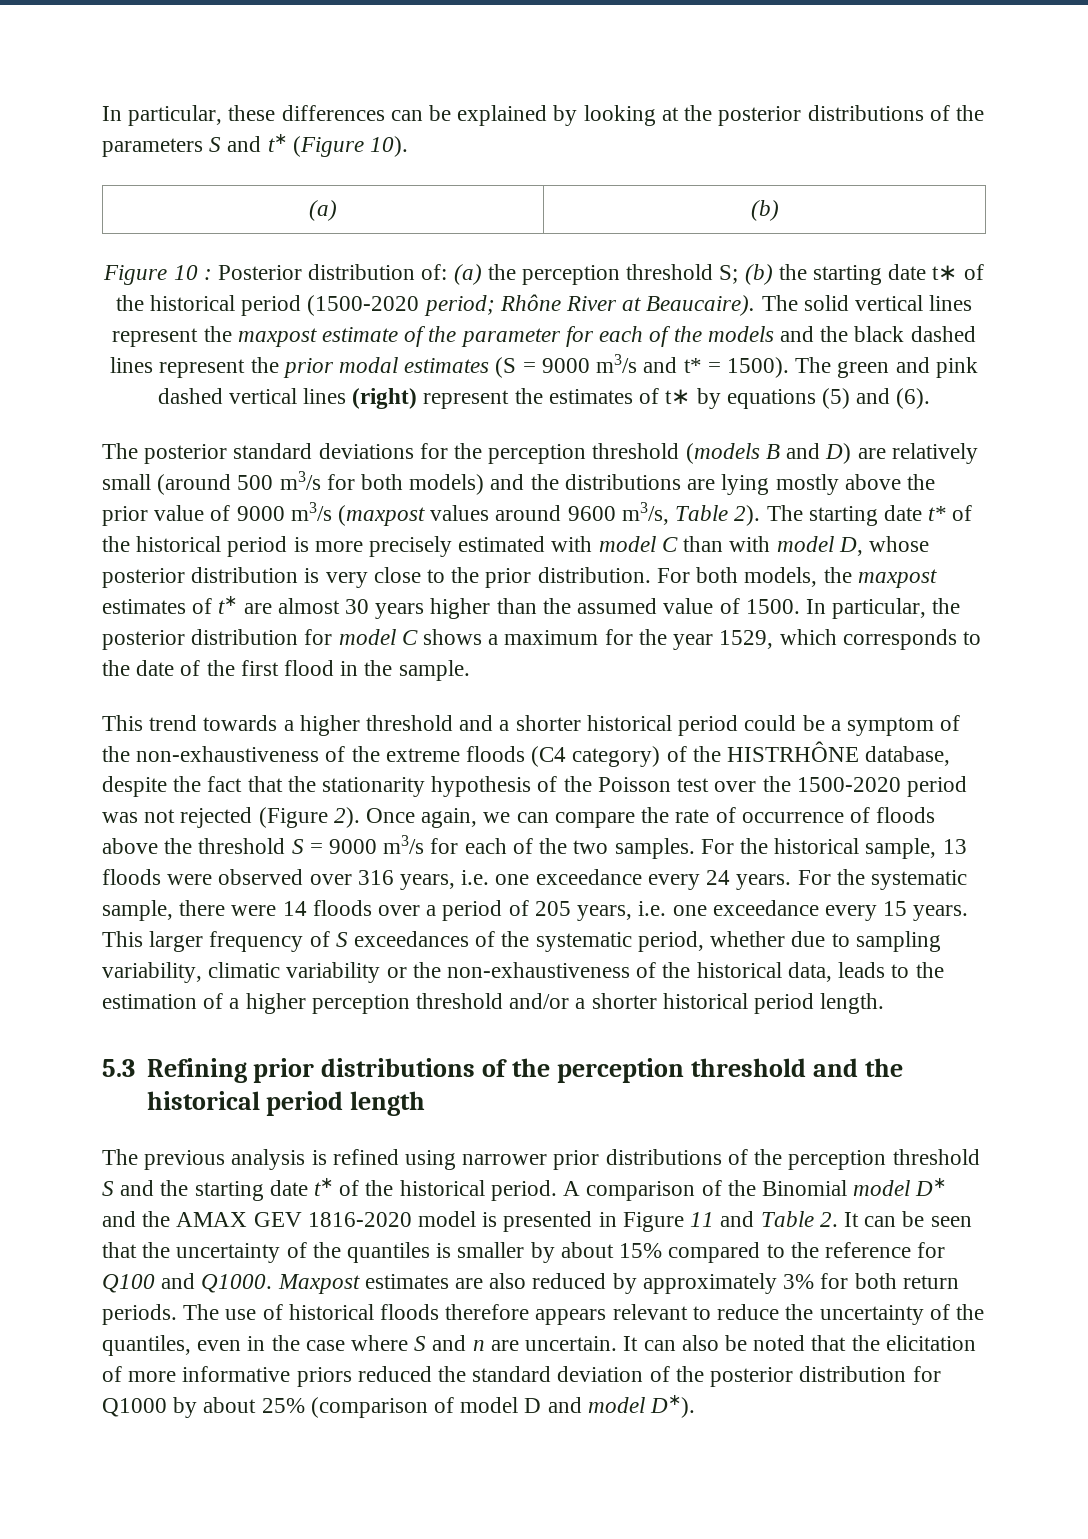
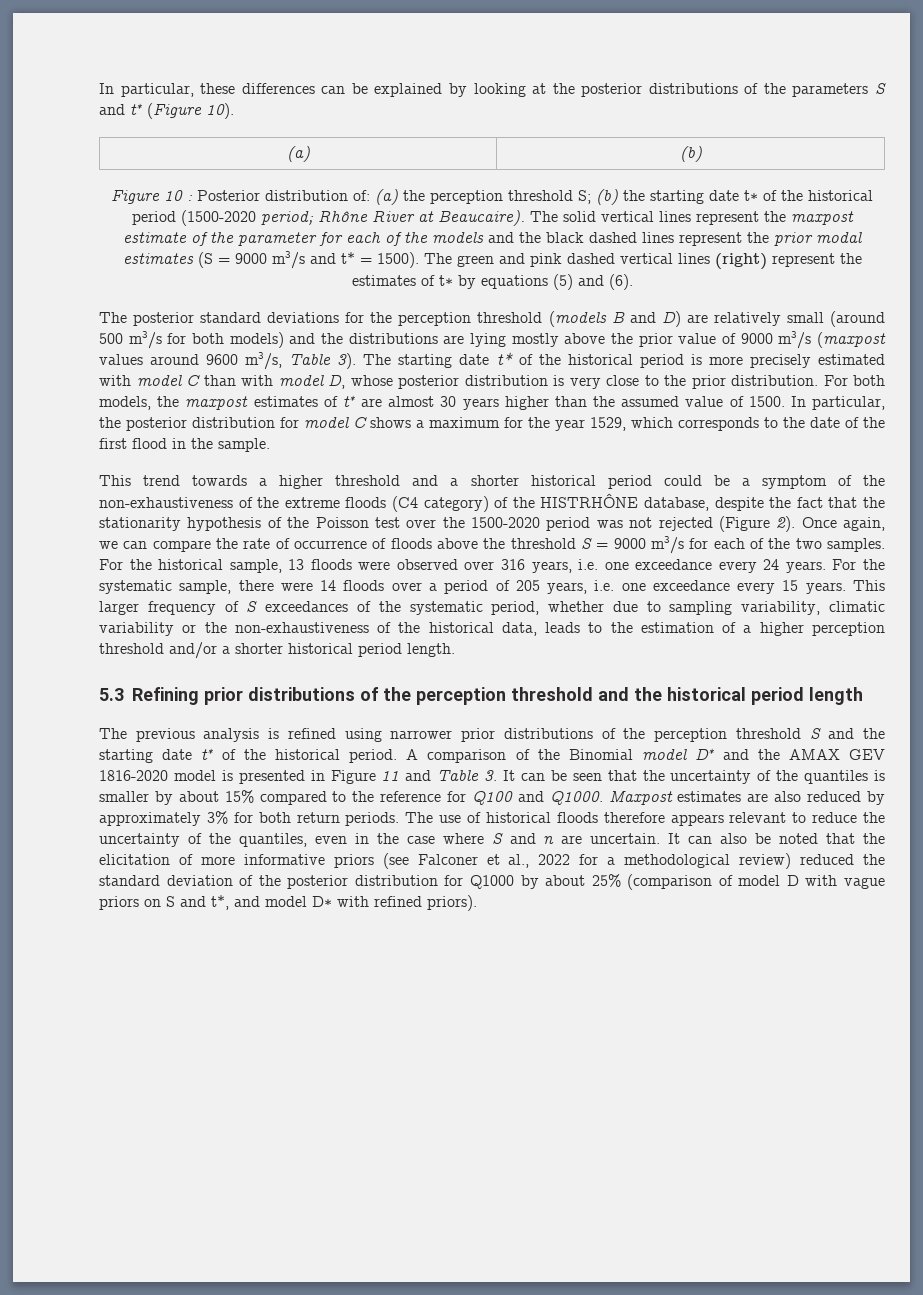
[734,505,761,526] 2). -> [337,353,357,369] 3).
[819,1212,838,1227] 2. -> [484,770,498,781] 3.
(352, 1377) none -> [382,853,792,869] (see Falconer et al., 2022 for a methodological review)
[547,1394,696,1418] and model D∗). -> [805,875,885,889] [99,895,477,911] with vague priors on S and t*, and model D∗ with refined priors).

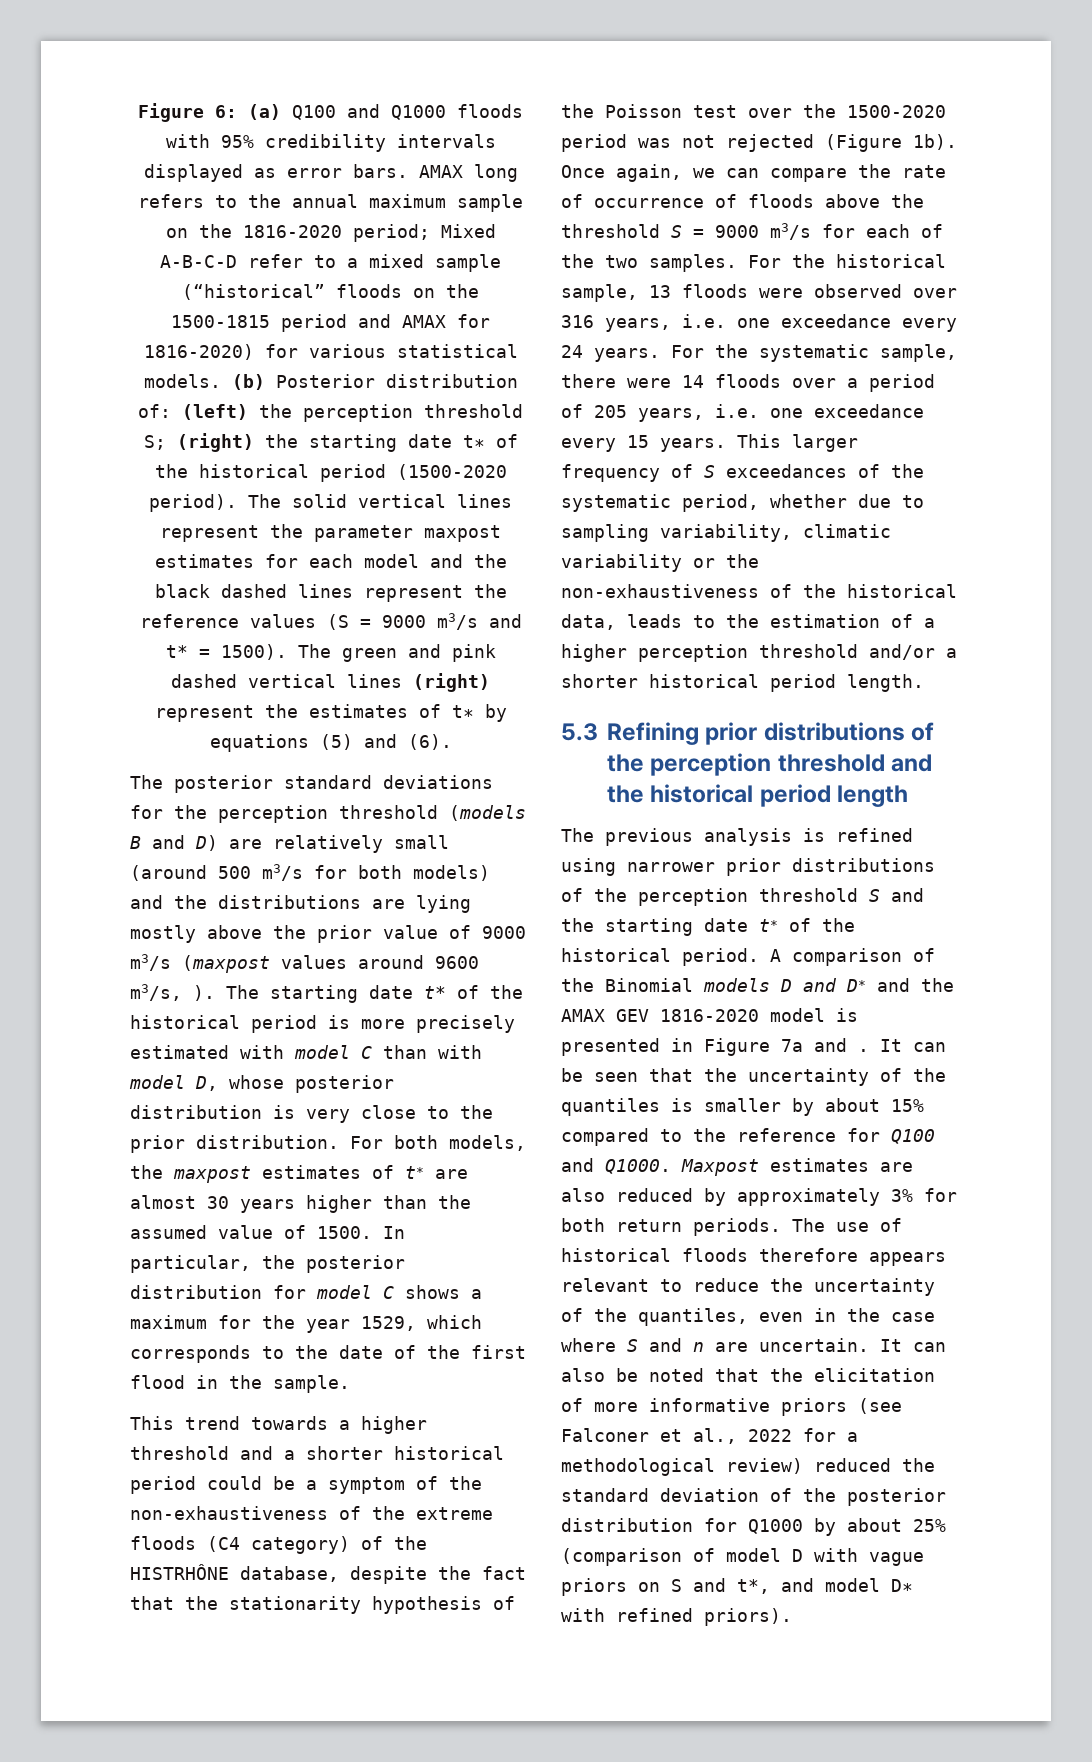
[99,83,886,97] [99,103,234,119] [286,146,310,162] [679,146,702,162] [111,190,193,204] In particular, these differences can be explained by looking at the posterior distributions of the parameters S and t∗ (Figure 10). // (a) | (b) // Figure 10 : -> [138,103,523,122] [165,134,496,152] [143,164,518,182] [138,194,523,212] [165,224,496,242] [160,254,501,272] [182,284,479,300] [171,314,490,332] [143,344,518,360] [143,374,265,390] Figure 6: (a) Q100 and Q1000 floods with 95% credibility intervals displayed as error bars. AMAX long refers to the annual maximum sample on the 1816-2020 period; Mixed A-B-C-D refer to a mixed sample (“historical” floods on the 1500-1815 period and AMAX for 1816-2020) for various statistical models. (b)
[375,189,398,205] (a) -> [182,404,248,420] (left)
[596,189,618,205] (b) -> [176,433,254,452] (right)
[260,210,525,226] period; Rhône River at Beaucaire). -> [149,494,237,512] period).
[790,211,854,225] [123,232,484,246] maxpost estimate of the parameter for each of the models -> [314,525,501,542] [154,554,419,568] parameter maxpost estimates for each model
[774,232,862,246] [122,253,194,264] prior modal estimates -> [139,614,316,628] reference values
[289,353,357,369] Table 3). -> [193,985,215,1001] ).
[776,516,796,532] 2). -> [913,134,957,150] 1b).
[641,749,687,760] model -> [703,978,837,992] models D and
[381,770,498,781] 11 and Table 3. -> [781,1038,869,1052] 7a and .

